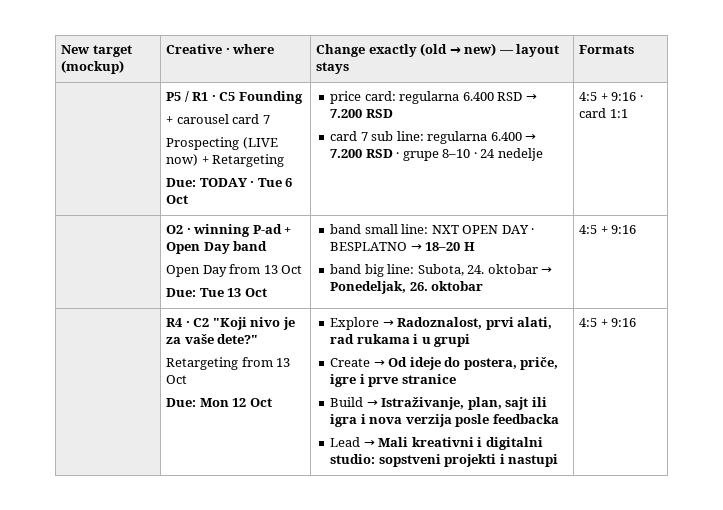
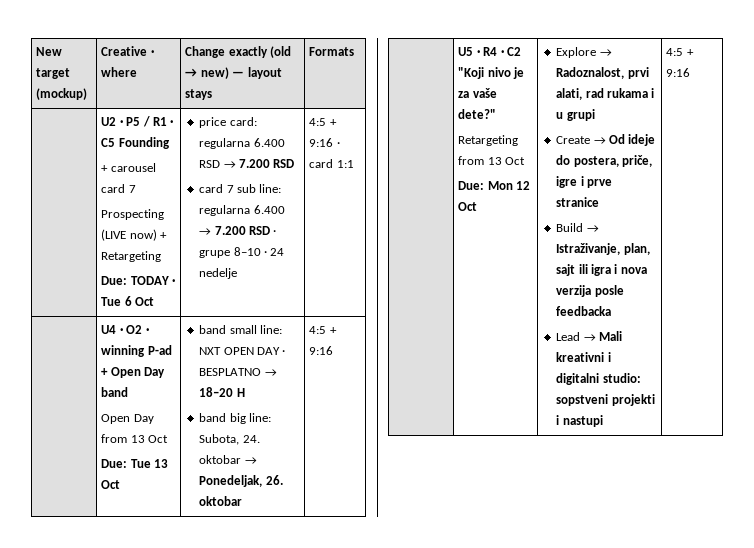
(635, 49) none -> [101,117,123,126] U2 ·
(628, 113) none -> [101,325,123,334] U4 ·
(637, 229) none -> [458,47,480,56] U5 ·

